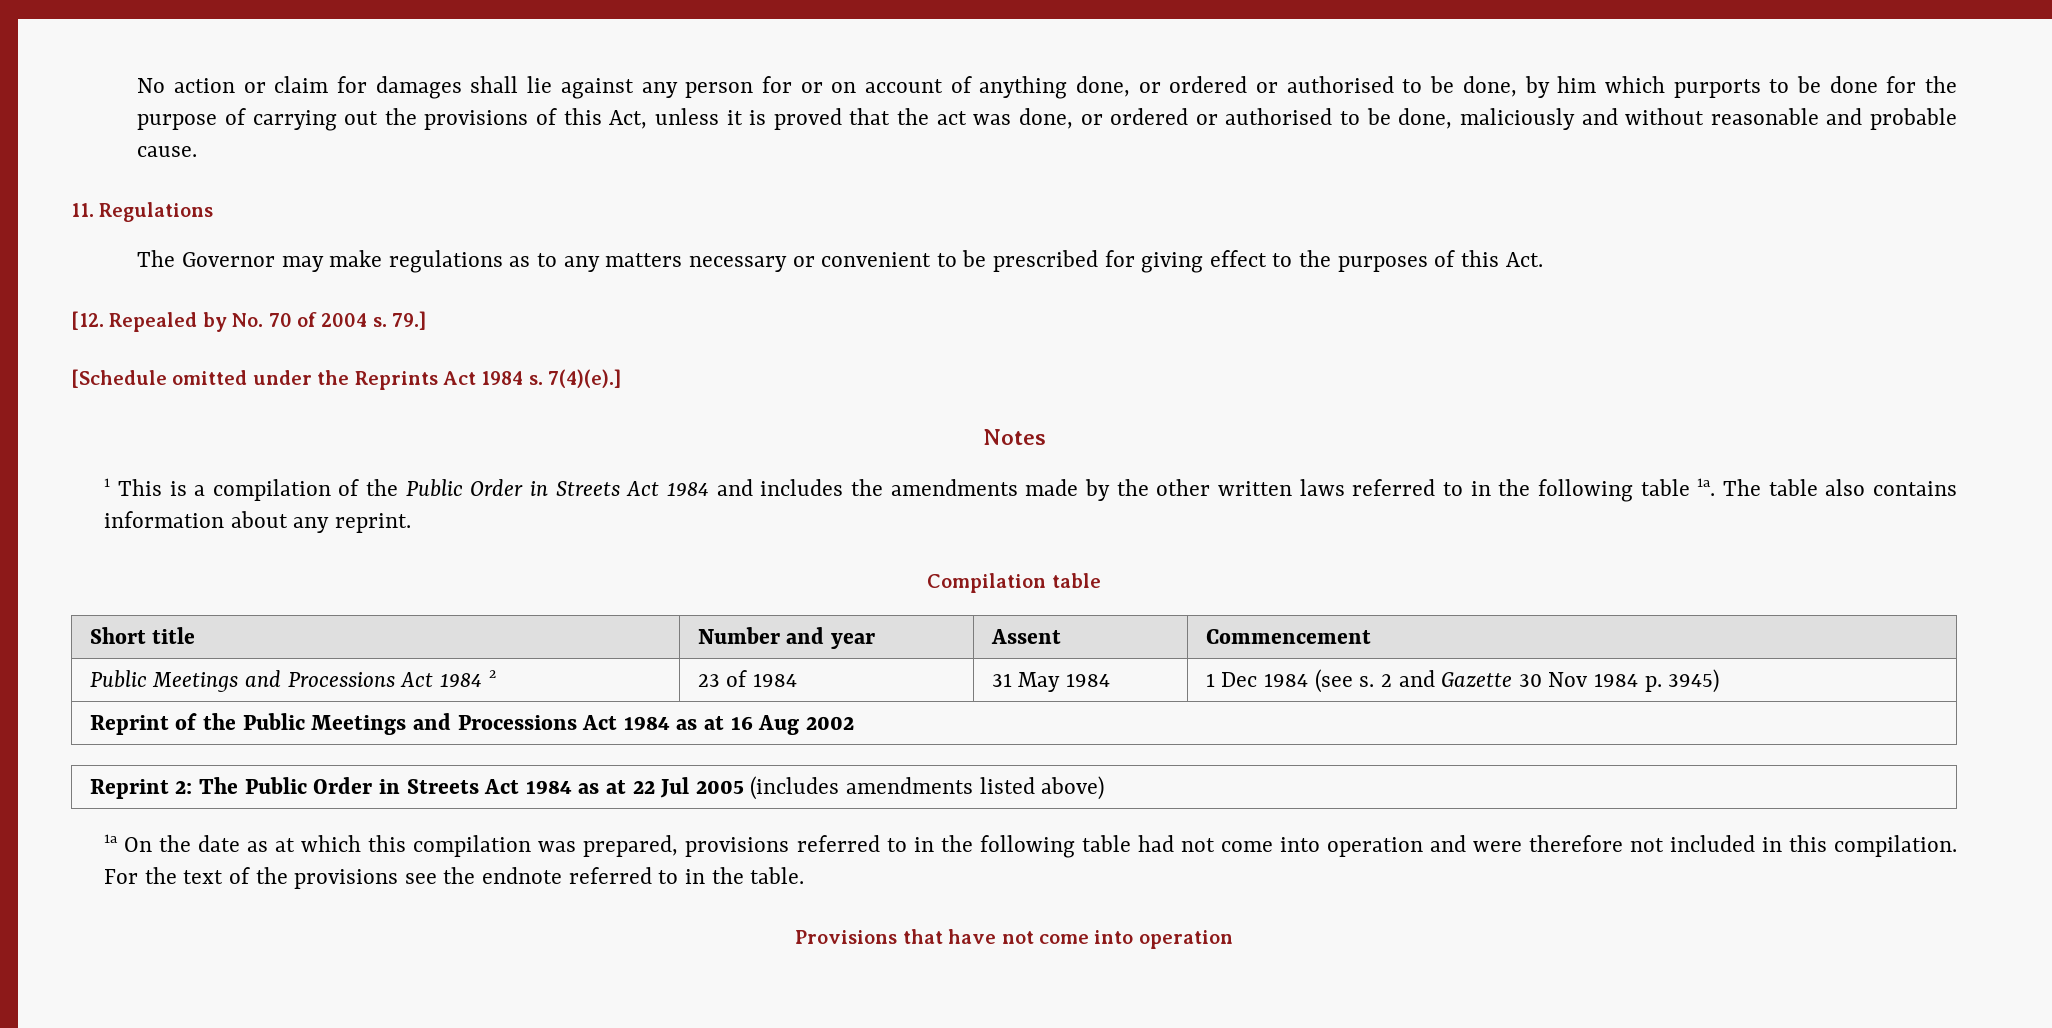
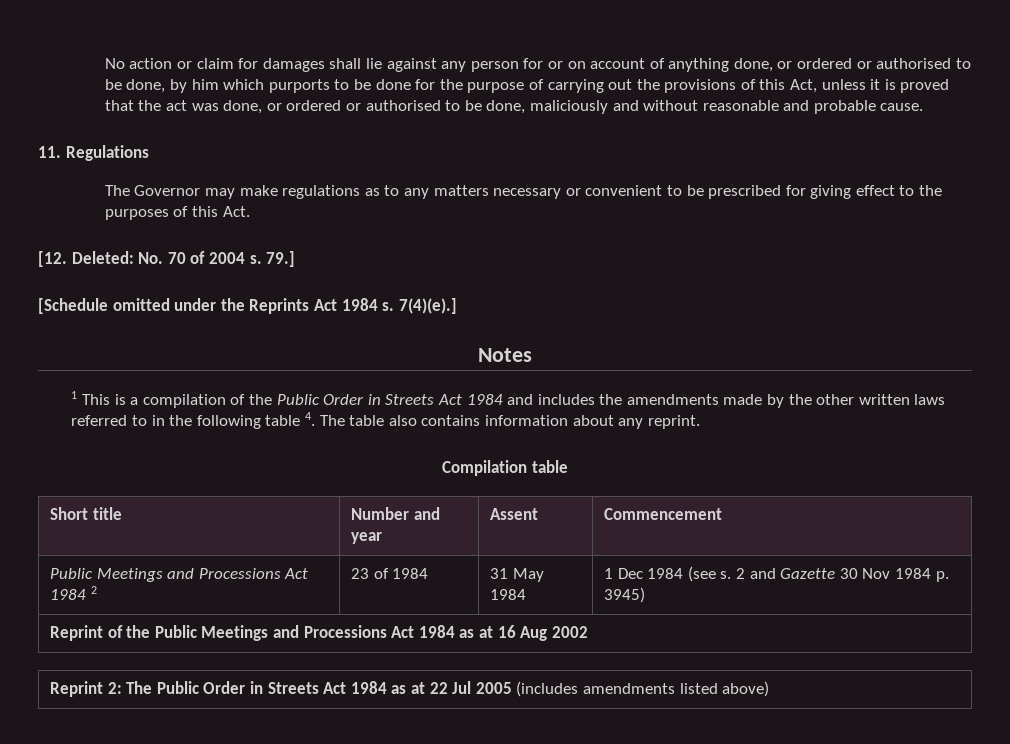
[109,312,227,332] Repealed by -> [71,251,134,264] Deleted:
[1697,478,1716,496] 1a. -> [304,412,315,426] 4.
[104,834,1957,858] [104,867,805,889] [795,929,1233,949] // 1a On the date as at which this compilation was prepared, provisions referred to in the following table had not come into operation and were therefore not included in this compilation. For the text of the provisions see the endnote referred to in the table. // Provisions that have not come into operation -> (770, 689) none

